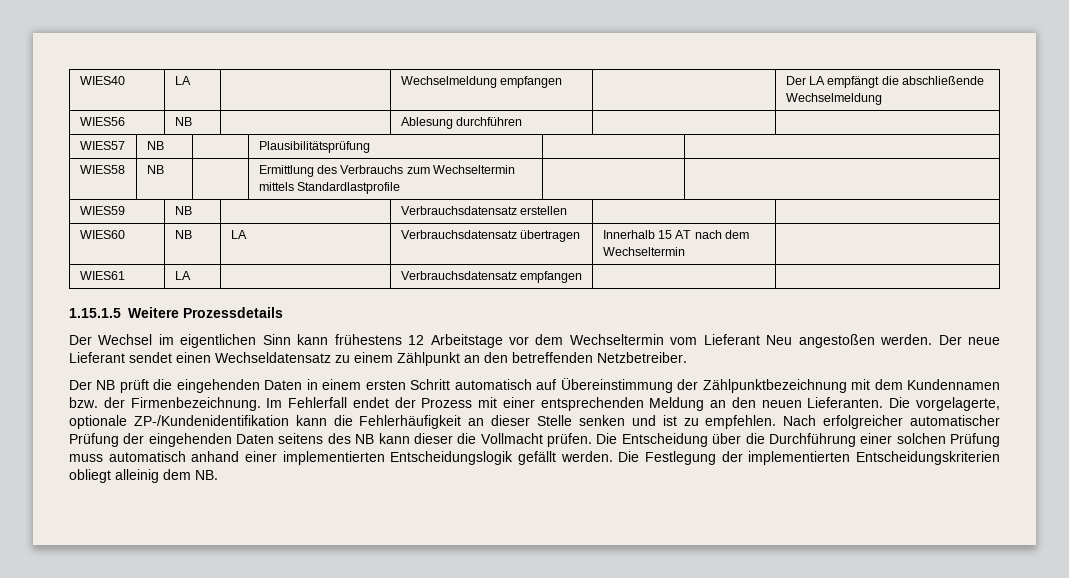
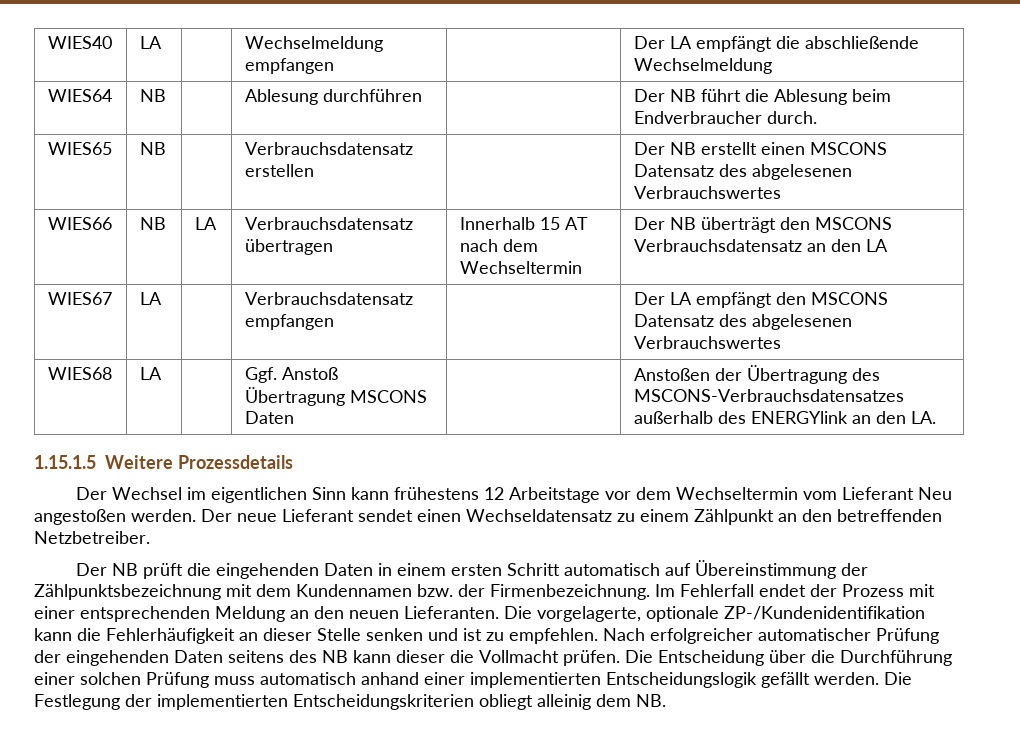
[79,117,125,126] WIES56 -> [47,89,112,102] WIES64
[79,141,125,150] [146,141,164,150] [258,141,370,153] [79,165,125,174] [146,165,164,174] [258,165,516,177] [258,182,400,194] [79,206,125,215] [174,206,192,215] [400,206,567,215] [79,230,125,239] // WIES57 | NB | | Plausibilitätsprüfung | | // WIES58 | NB | | Ermittlung des Verbrauchs zum Wechseltermin mittels Standardlastprofile | | // WIES59 | NB | | Verbrauchsdatensatz erstellen | | // WIES60 -> [633,89,891,105] [633,111,817,124] [47,142,112,155] [139,142,166,155] [244,142,413,155] [244,164,314,177] [633,142,887,155] [633,164,852,180] [633,186,781,199] [47,217,112,230] Der NB führt die Ablesung beim Endverbraucher durch. // WIES65 | NB | | Verbrauchsdatensatz erstellen | | Der NB erstellt einen MSCONS Datensatz des abgelesenen Verbrauchswertes // WIES66
[79,271,125,280] [174,271,191,280] [400,271,582,283] // WIES61 | LA | | Verbrauchsdatensatz empfangen | | -> [633,217,892,233] [633,239,888,252] [47,292,112,305] [139,292,162,305] [244,292,413,305] [244,314,334,330] [633,292,888,308] [633,314,852,330] [633,336,781,349] [47,367,112,380] [139,367,162,380] [244,367,338,383] [244,387,427,406] [244,411,294,424] [633,365,880,384] [633,389,904,402] [633,411,936,424] Der NB überträgt den MSCONS Verbrauchsdatensatz an den LA // WIES67 | LA | | Verbrauchsdatensatz empfangen | | Der LA empfängt den MSCONS Datensatz des abgelesenen Verbrauchswertes // WIES68 | LA | | Ggf. Anstoß Übertragung MSCONS Daten | | Anstoßen der Übertragung des MSCONS-Verbrauchsdatensatzes außerhalb des ENERGYlink an den LA.
[702,379,847,393] Zählpunktbezeichnung -> [34,584,221,600] Zählpunktsbezeichnung

